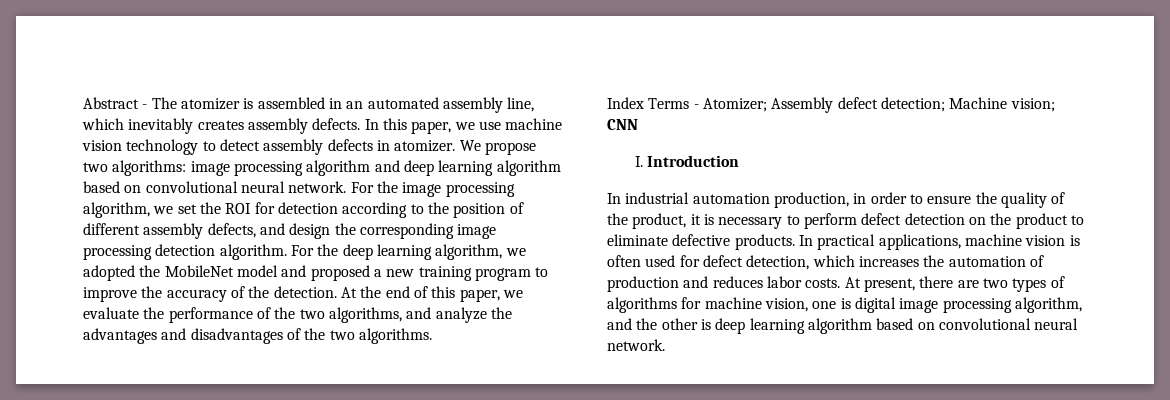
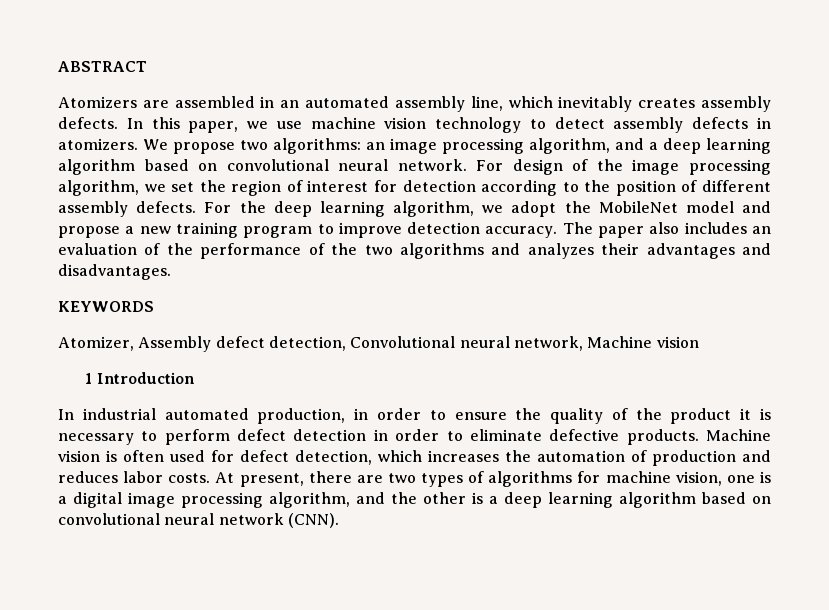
[83,97,254,110] Abstract - The atomizer is -> [58,61,147,72] [58,96,169,108] ABSTRACT // Atomizers are
[394,140,456,152] atomizer. -> [58,138,138,150] atomizers.
[190,160,400,176] image processing algorithm and -> [366,138,658,154] an image processing algorithm, and a
(374, 187) none -> [512,159,589,175] design of
[225,203,252,214] ROI -> [231,180,369,196] region of interest
[207,223,497,239] [83,244,287,260] defects, and design the corresponding image processing detection algorithm. -> [136,201,197,213] defects.
[83,265,135,281] adopted -> [511,201,557,217] adopt
[310,265,370,281] proposed -> [58,226,120,238] propose
[141,286,523,302] [83,307,512,323] [83,328,432,344] [607,97,1055,113] [607,119,638,130] [634,156,643,167] the accuracy of the detection. At the end of this paper, we evaluate the performance of the two algorithms, and analyze the advantages and disadvantages of the two algorithms. // Index Terms - Atomizer; Assembly defect detection; Machine vision; CNN // I. -> [407,222,771,238] [58,243,772,259] [58,264,171,280] [58,301,154,312] [58,336,699,352] [85,373,93,384] detection accuracy. The paper also includes an evaluation of the performance of the two algorithms and analyzes their advantages and disadvantages. // KEYWORDS // Atomizer, Assembly defect detection, Convolutional neural network, Machine vision // 1
[692,193,770,204] automation -> [164,408,249,420] automated
[632,213,687,229] product, -> [670,408,732,424] product
[968,213,1068,229] on the product -> [373,429,440,441] in order
[798,234,1022,250] In practical applications, machine -> [706,429,772,441] Machine
(851, 303) none -> [58,496,67,504] a
[715,318,1079,334] [607,339,665,351] deep learning algorithm based on convolutional neural network. -> [489,492,771,508] [58,513,339,528] a deep learning algorithm based on convolutional neural network (CNN).

